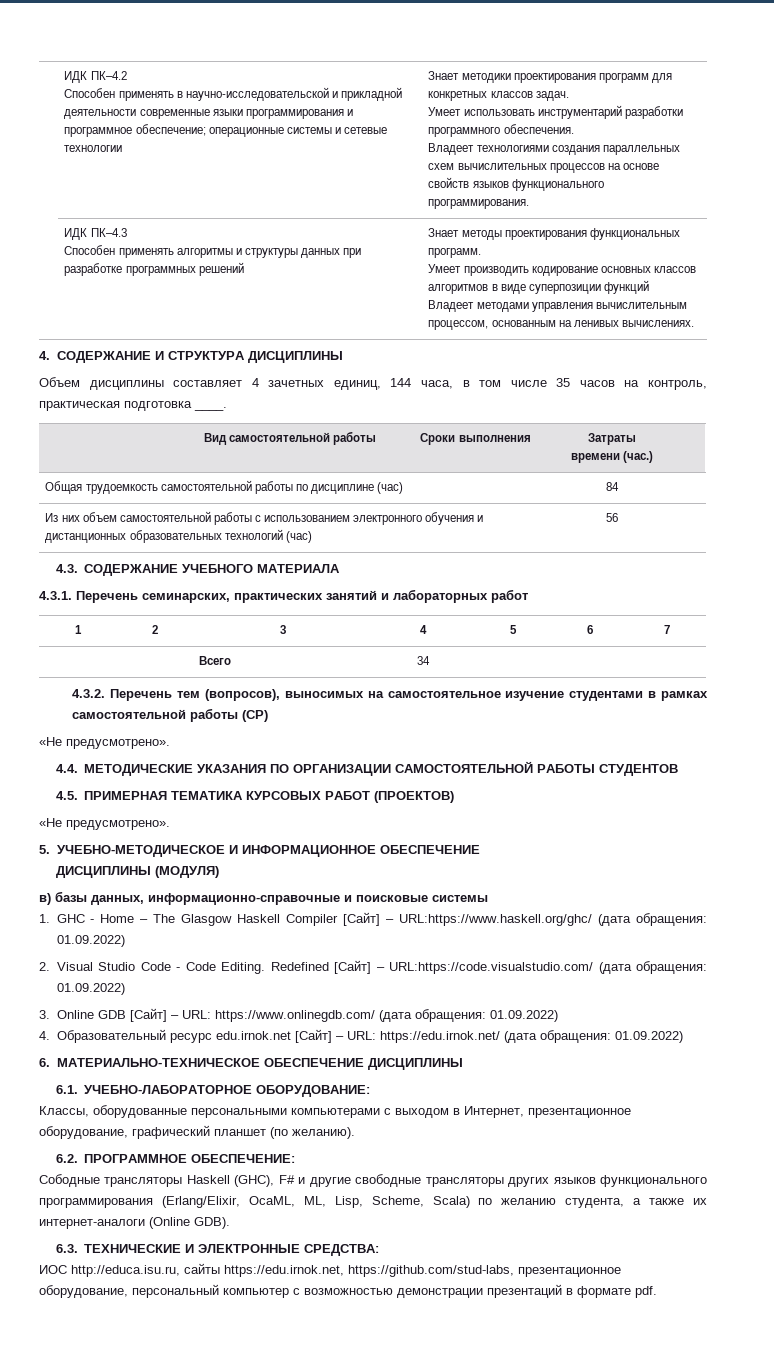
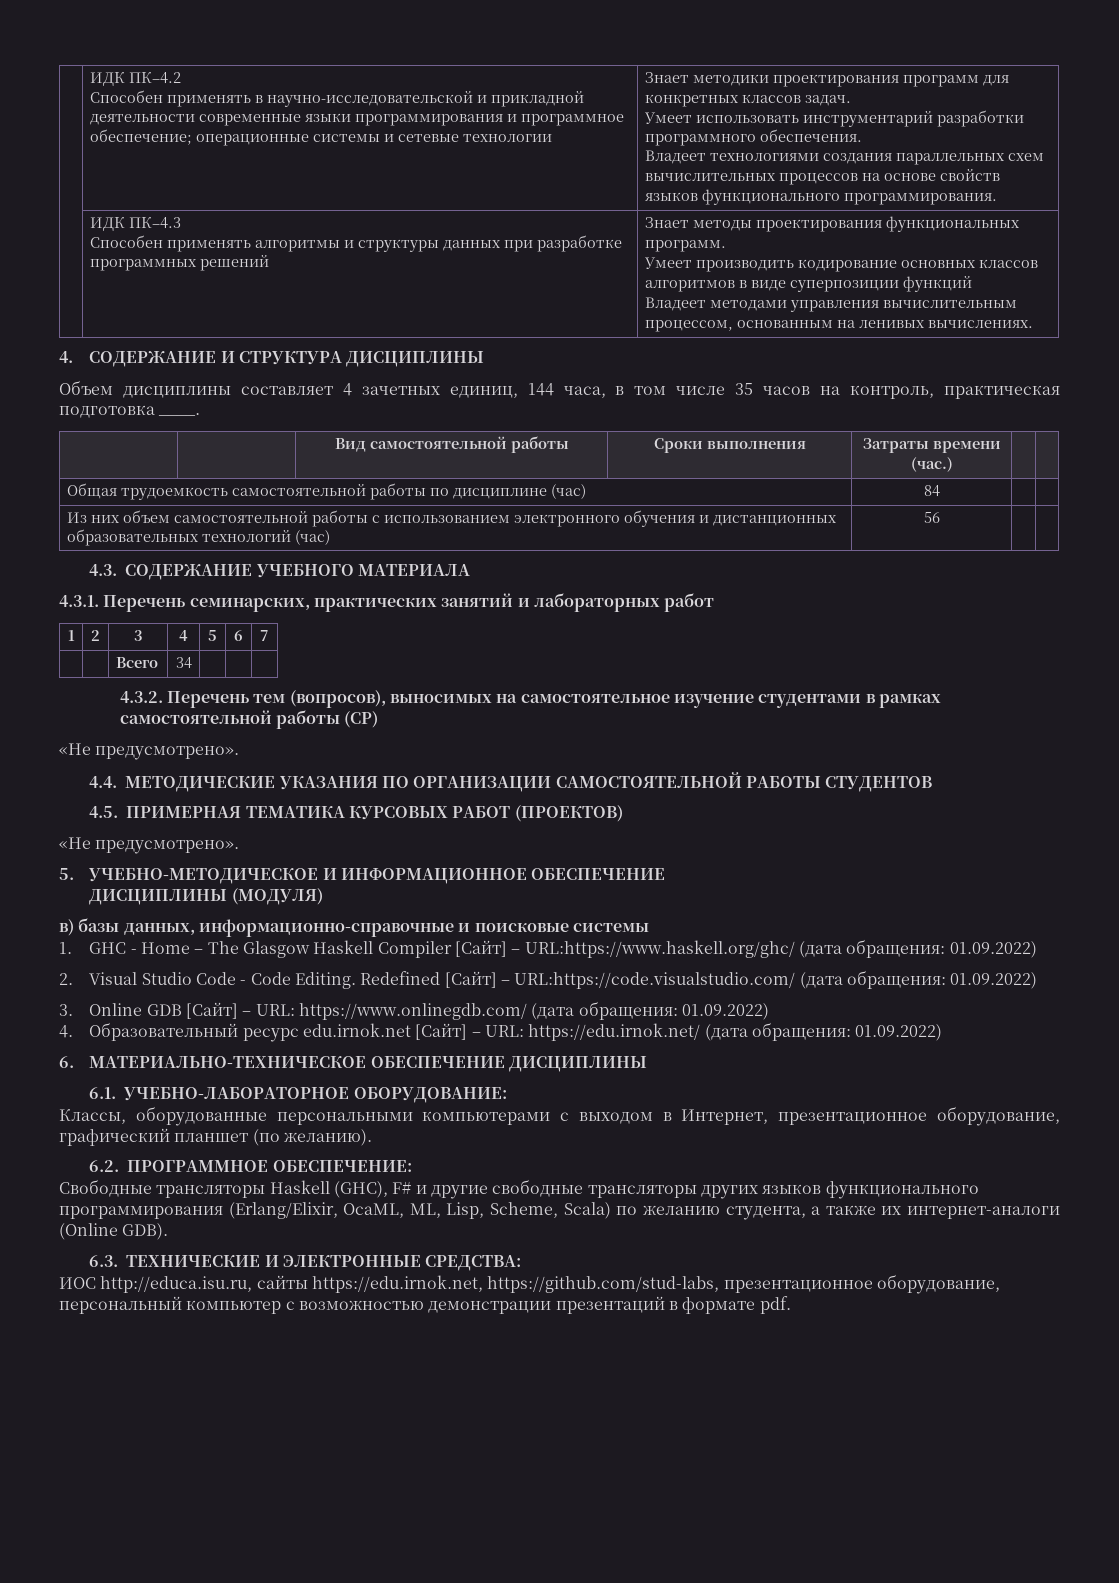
[39,1174,100,1187] Сободные -> [59,1179,152,1197] Свободные

